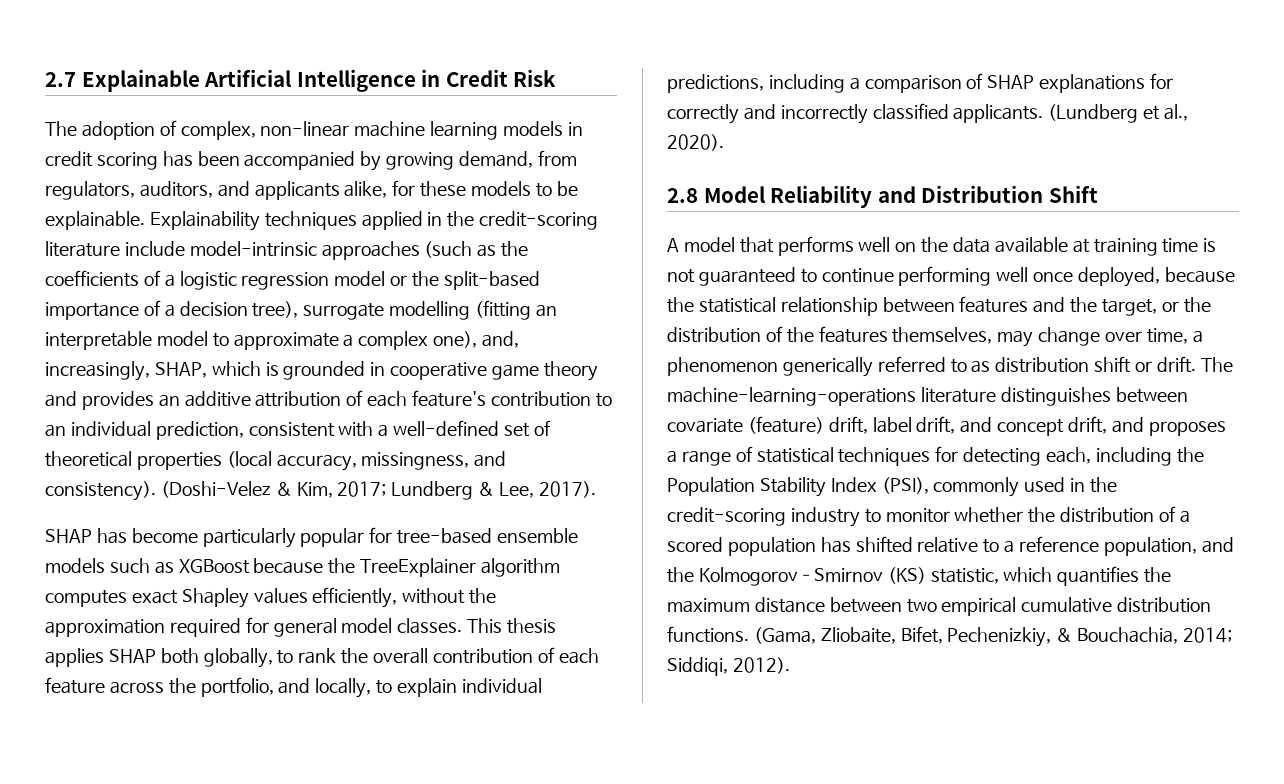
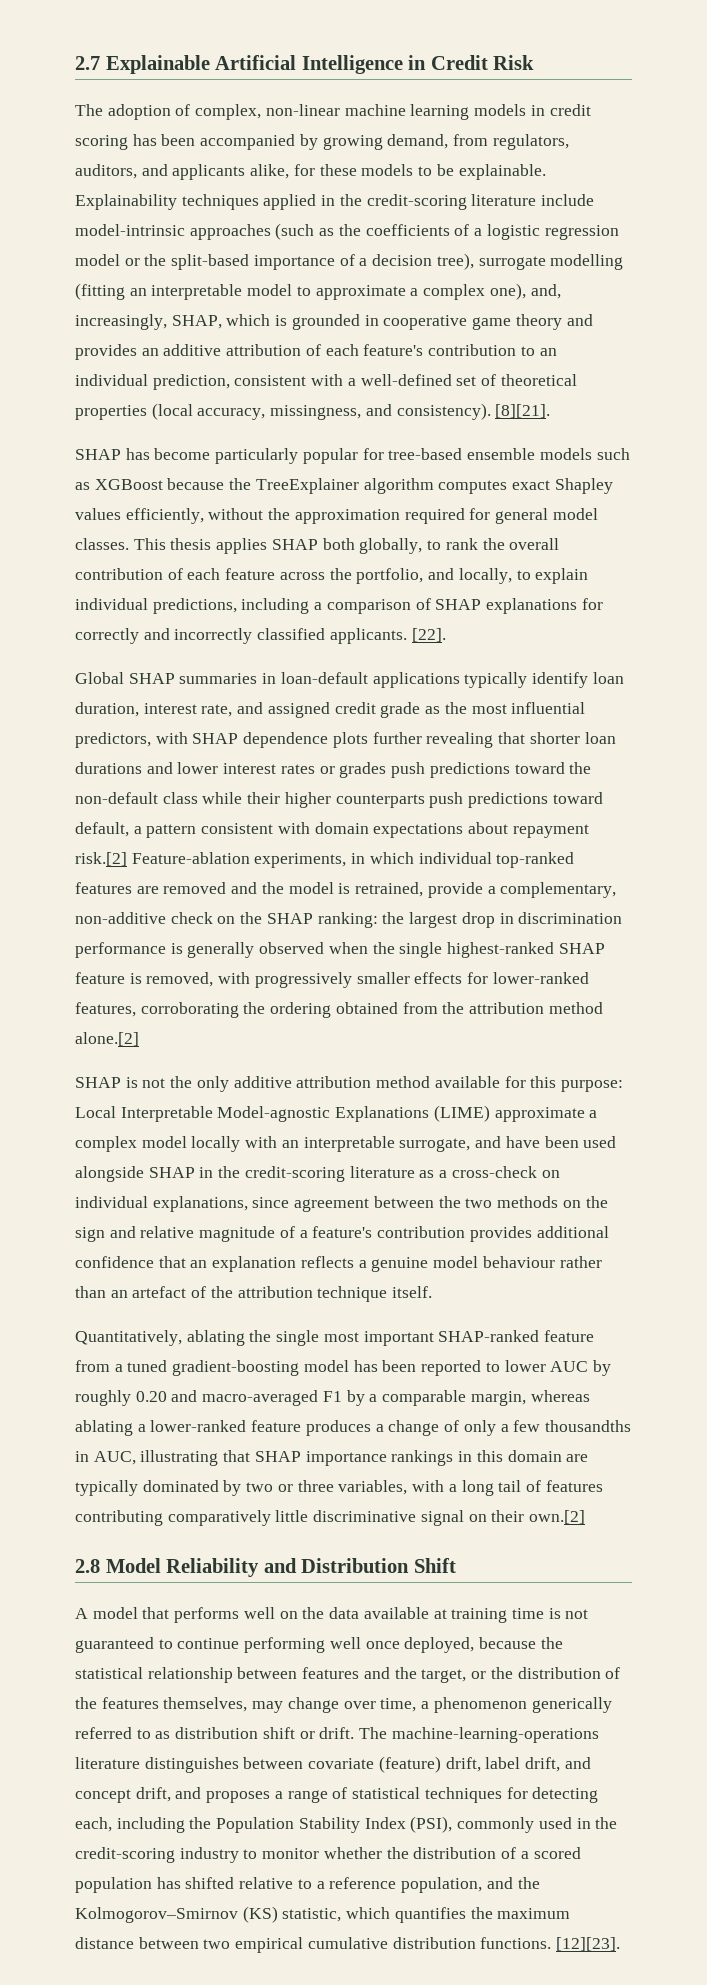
[160,481,596,500] (Doshi-Velez & Kim, 2017; Lundberg & Lee, 2017). -> [495,404,551,418] [8][21].
[1048,104,1188,123] [667,134,724,151] (Lundberg et al., 2020). -> [411,628,446,642] [75,672,624,688] [75,702,586,718] [75,732,616,748] [75,762,592,778] [75,792,603,808] [75,822,589,838] [75,852,575,868] [75,882,617,898] [75,912,623,928] [75,942,605,958] [75,972,589,988] [75,1002,603,1018] [75,1032,139,1046] [75,1076,623,1092] [75,1105,598,1122] [75,1136,617,1152] [75,1166,560,1182] [75,1196,608,1212] [75,1226,609,1242] [75,1256,602,1272] [75,1286,433,1302] [75,1330,595,1346] [75,1360,611,1376] [75,1390,590,1406] [75,1420,631,1436] [75,1450,589,1466] [75,1480,603,1496] [75,1510,586,1526] [22]. // Global SHAP summaries in loan-default applications typically identify loan duration, interest rate, and assigned credit grade as the most influential predictors, with SHAP dependence plots further revealing that shorter loan durations and lower interest rates or grades push predictions toward the non-default class while their higher counterparts push predictions toward default, a pattern consistent with domain expectations about repayment risk.[2] Feature-ablation experiments, in which individual top-ranked features are removed and the model is retrained, provide a complementary, non-additive check on the SHAP ranking: the largest drop in discrimination performance is generally observed when the single highest-ranked SHAP feature is removed, with progressively smaller effects for lower-ranked features, corroborating the ordering obtained from the attribution method alone.[2] // SHAP is not the only additive attribution method available for this purpose: Local Interpretable Model-agnostic Explanations (LIME) approximate a complex model locally with an interpretable surrogate, and have been used alongside SHAP in the credit-scoring literature as a cross-check on individual explanations, since agreement between the two methods on the sign and relative magnitude of a feature's contribution provides additional confidence that an explanation reflects a genuine model behaviour rather than an artefact of the attribution technique itself. // Quantitatively, ablating the single most important SHAP-ranked feature from a tuned gradient-boosting model has been reported to lower AUC by roughly 0.20 and macro-averaged F1 by a comparable margin, whereas ablating a lower-ranked feature produces a change of only a few thousandths in AUC, illustrating that SHAP importance rankings in this domain are typically dominated by two or three variables, with a long tail of features contributing comparatively little discriminative signal on their own.[2]
[753,626,1233,647] [667,657,790,676] (Gama, Zliobaite, Bifet, Pechenizkiy, & Bouchachia, 2014; Siddiqi, 2012). -> [556,1937,621,1951] [12][23].

